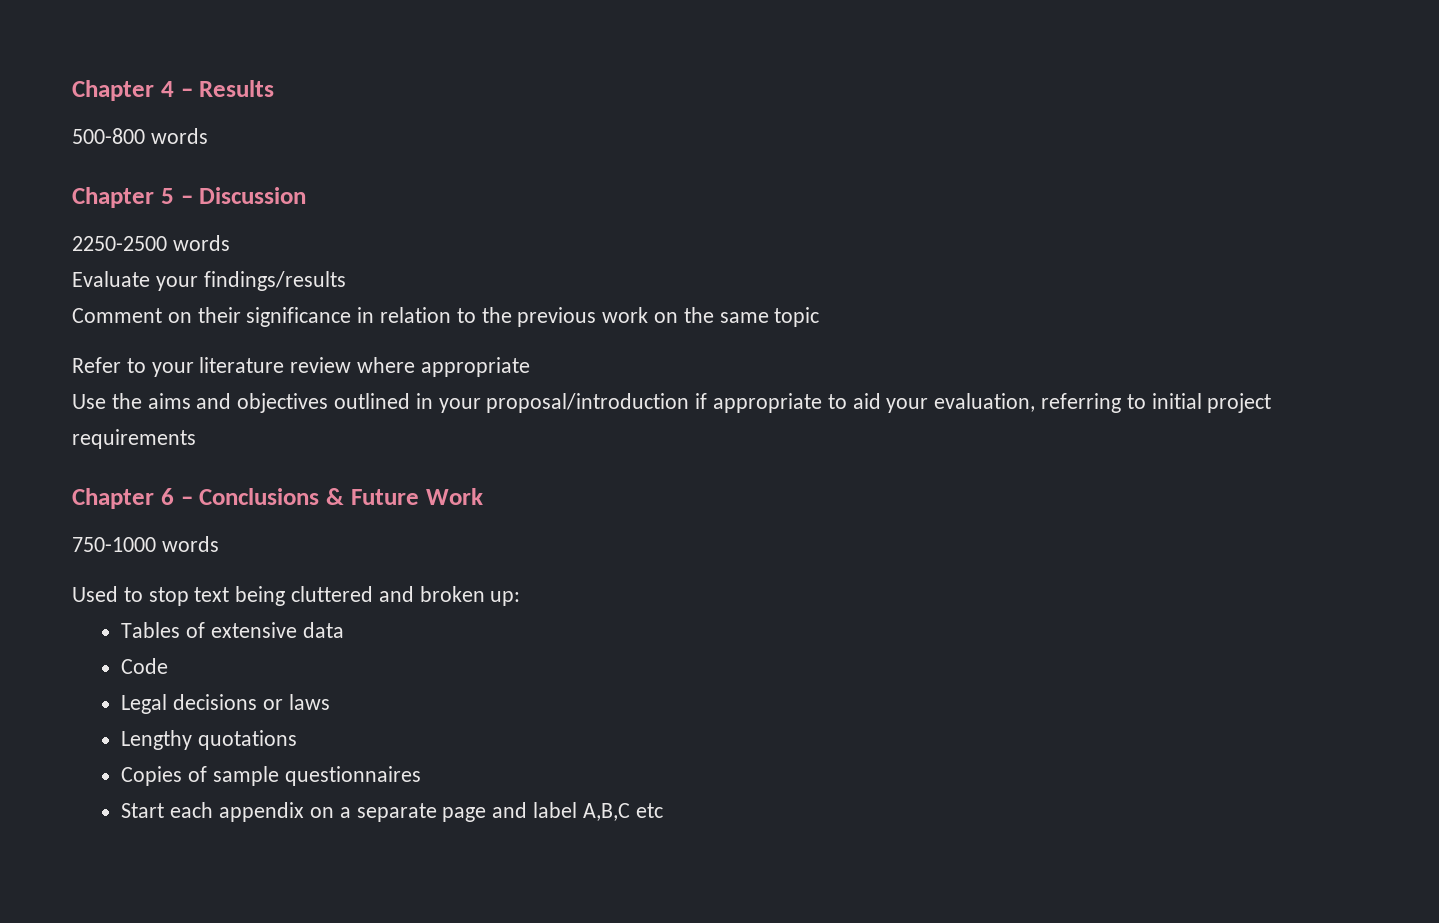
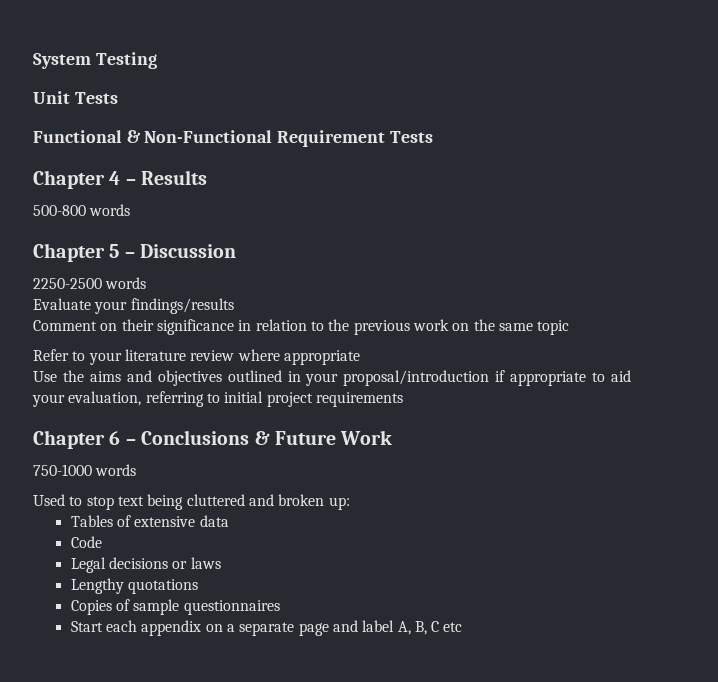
(72, 90) none -> [33,52,157,69] [33,91,118,104] [33,130,433,147] System Testing // Unit Tests // Functional & Non-Functional Requirement Tests //
[582,803,630,821] A,B,C -> [397,621,440,635] A, B, C

